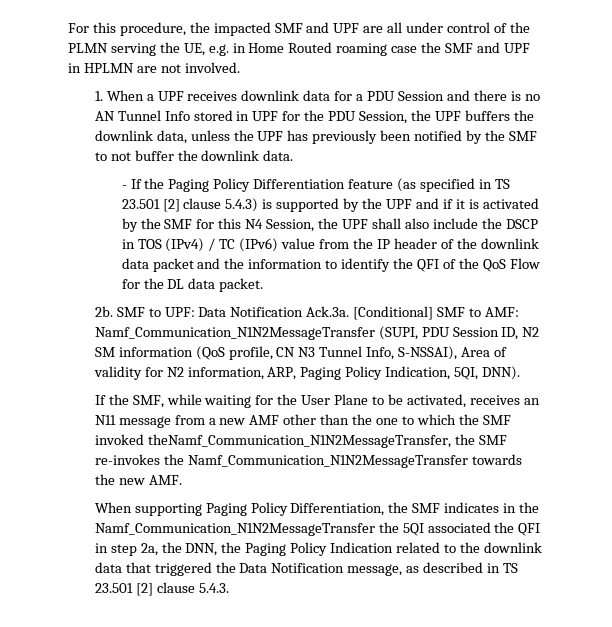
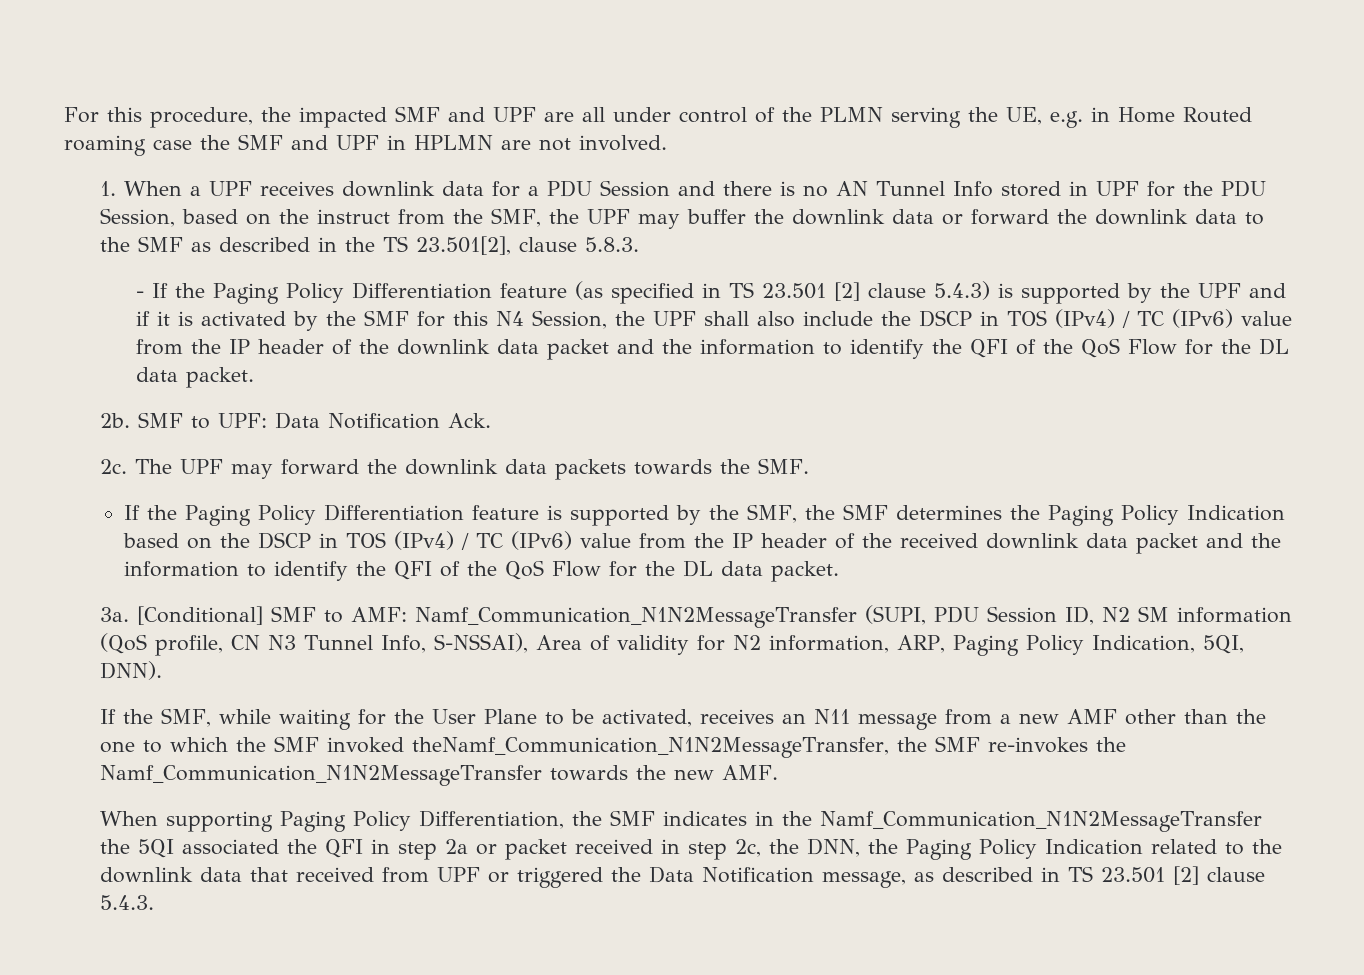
[410,110,534,121] [94,130,537,144] [94,150,294,161] the UPF buffers the downlink data, unless the UPF has previously been notified by the SMF to not buffer the downlink data. -> [182,208,1265,229] [100,236,640,255] based on the instruct from the SMF, the UPF may buffer the downlink data or forward the downlink data to the SMF as described in the TS 23.501[2], clause 5.8.3.
[306,306,350,317] Ack.3a. -> [448,413,492,428] [100,458,810,480] [123,504,1285,526] [122,531,1281,554] [123,560,839,582] [100,607,130,622] Ack. // 2c. The UPF may forward the downlink data packets towards the SMF. // If the Paging Policy Differentiation feature is supported by the SMF, the SMF determines the Paging Policy Indication based on the DSCP in TOS (IPv4) / TC (IPv6) value from the IP header of the received downlink data packet and the information to identify the QFI of the QoS Flow for the DL data packet. // 3a.
[140,543,158,556] 2a, -> [445,839,762,860] 2a or packet received in step 2c,
(151, 567) none -> [296,867,510,883] received from UPF or

